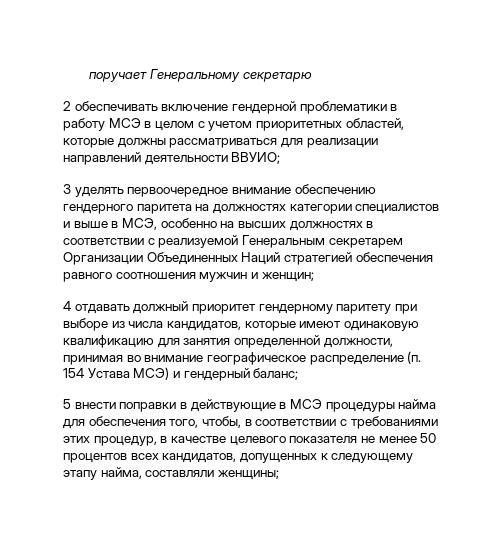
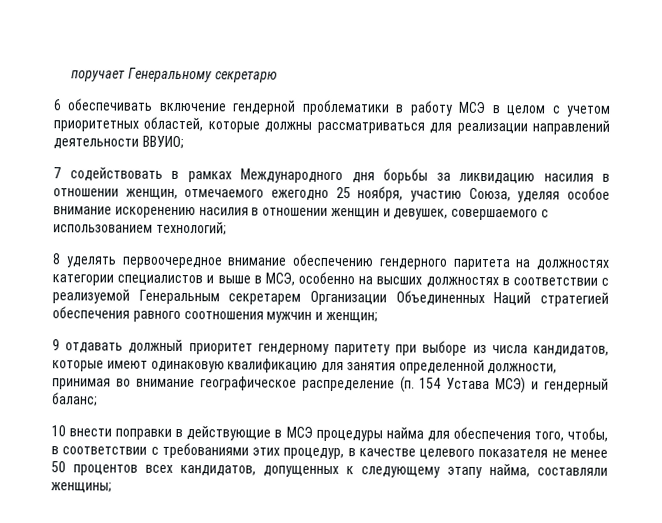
[63,101,71,111] 2 -> [53,99,62,111] 6
[63,184,71,194] 3 -> [53,166,610,184] [53,186,611,203] [53,206,550,221] [53,220,227,236] [52,253,61,265] 7 содействовать в рамках Международного дня борьбы за ликвидацию насилия в отношении женщин, отмечаемого ежегодно 25 ноября, участию Союза, уделяя особое внимание искоренению насилия в отношении женщин и девушек, совершаемого с использованием технологий; // 8
[63,301,71,311] 4 -> [52,339,60,351] 9
[63,399,71,409] 5 -> [51,425,66,437] 10

